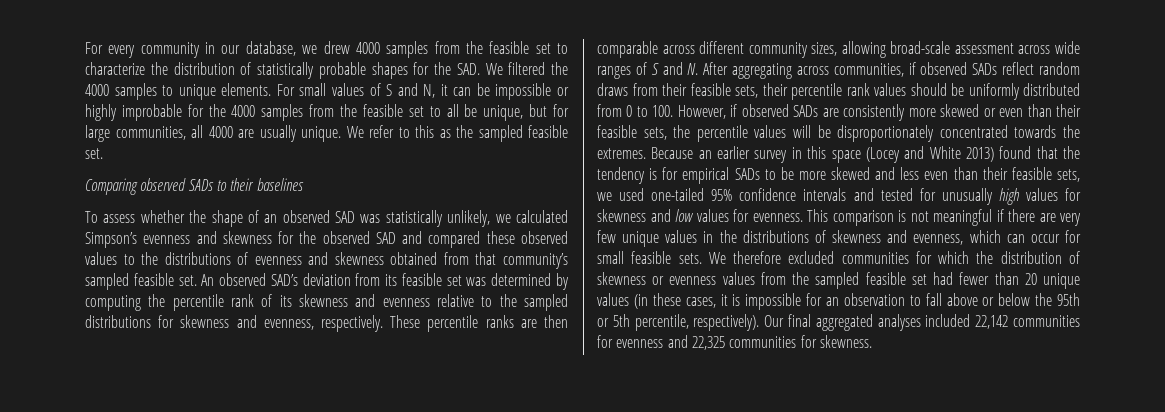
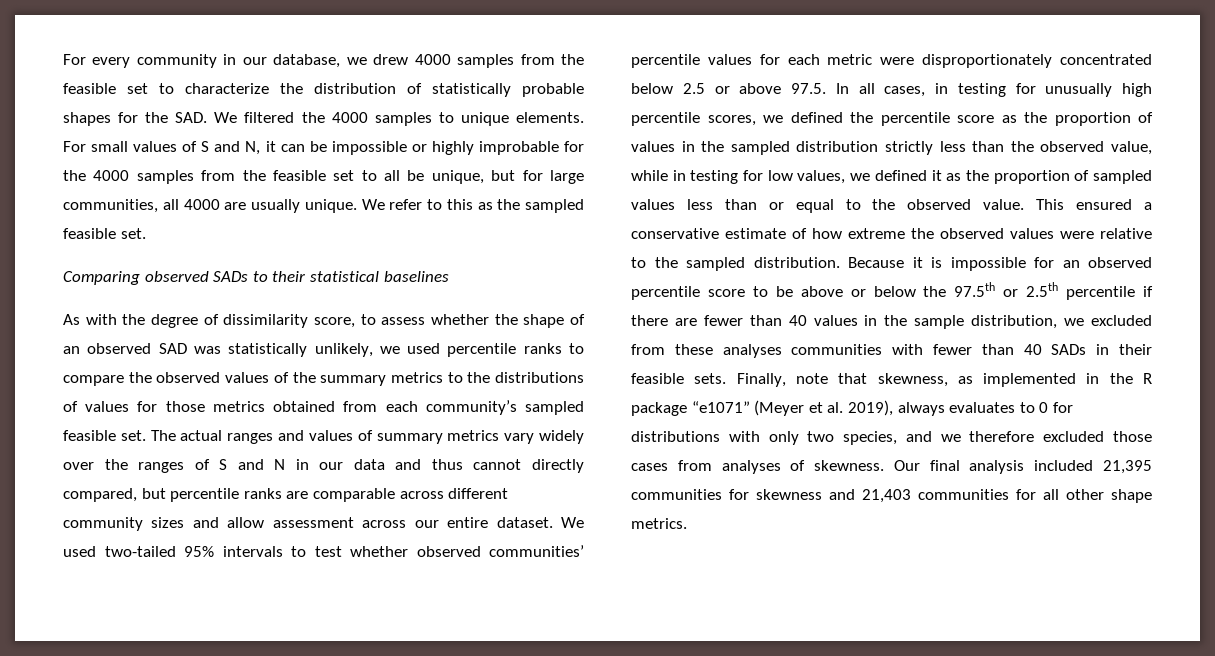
(255, 184) none -> [309,271,379,282] statistical
[85,211,98,223] To -> [63,314,376,328] As with the degree of dissimilarity score, to
[516,210,569,223] [85,231,568,248] [85,252,384,265] calculated Simpson’s evenness and skewness for the observed SAD and compared these observed values to the distributions of evenness and skewness -> [407,343,584,357] [63,372,584,386] [63,401,265,412] used percentile ranks to compare the observed values of the summary metrics to the distributions of values for those metrics
[475,252,497,265] that -> [385,401,418,412] each
[201,273,569,290] [85,294,568,311] [85,315,568,332] [597,41,1080,58] [597,62,1080,79] [597,83,1080,100] [597,104,1081,121] [597,125,1080,142] [597,146,1080,163] [597,167,1080,184] [597,188,1081,205] [597,209,1081,226] [597,230,1081,247] [597,251,1080,264] [597,272,1080,289] [597,293,716,309] An observed SAD’s deviation from its feasible set was determined by computing the percentile rank of its skewness and evenness relative to the sampled distributions for skewness and evenness, respectively. These percentile ranks are then comparable across different community sizes, allowing broad-scale assessment across wide ranges of S and N. After aggregating across communities, if observed SADs reflect random draws from their feasible sets, their percentile rank values should be uniformly distributed from 0 to 100. However, if observed SADs are consistently more skewed or even than their feasible sets, the percentile values will be disproportionately concentrated towards the extremes. Because an earlier survey in this space (Locey and White 2013) found that the tendency is for empirical SADs to be more skewed and less even than their feasible sets, we used one-tailed 95% confidence intervals and tested for unusually high values for skewness and low values for evenness. This comparison is not meaningful if there are very few unique values in the distributions of skewness and evenness, which can occur for small feasible sets. We therefore excluded communities for which the distribution of skewness or evenness values from the sampled feasible set had fewer than 20 unique values (in these cases, -> [150,430,584,444] [63,459,584,473] [63,488,509,502] [63,517,585,531] [63,545,584,557] [631,54,1152,68] [631,83,1152,97] [631,112,1153,126] [631,141,1152,155] [631,170,1152,184] [631,199,1152,213] [631,228,1152,239] [631,257,904,271] The actual ranges and values of summary metrics vary widely over the ranges of S and N in our data and thus cannot directly compared, but percentile ranks are comparable across different community sizes and allow assessment across our entire dataset. We used two-tailed 95% intervals to test whether observed communities’ percentile values for each metric were disproportionately concentrated below 2.5 or above 97.5. In all cases, in testing for unusually high percentile scores, we defined the percentile score as the proportion of values in the sampled distribution strictly less than the observed value, while in testing for low values, we defined it as the proportion of sampled values less than or equal to the observed value. This ensured a conservative estimate of how extreme the observed values were relative to the sampled distribution. Because
[843,293,1080,306] [597,314,1080,331] [597,335,872,350] observation to fall above or below the 95th or 5th percentile, respectively). Our final aggregated analyses included 22,142 communities for evenness and 22,325 communities for skewness. -> [1088,257,1152,268] [631,282,1153,300] [631,315,1152,329] [631,344,1152,358] [631,373,1152,387] [631,400,1073,416] [631,431,1152,445] [631,460,1152,474] [631,489,1152,503] [631,518,687,529] observed percentile score to be above or below the 97.5th or 2.5th percentile if there are fewer than 40 values in the sample distribution, we excluded from these analyses communities with fewer than 40 SADs in their feasible sets. Finally, note that skewness, as implemented in the R package “e1071” (Meyer et al. 2019), always evaluates to 0 for distributions with only two species, and we therefore excluded those cases from analyses of skewness. Our final analysis included 21,395 communities for skewness and 21,403 communities for all other shape metrics.

